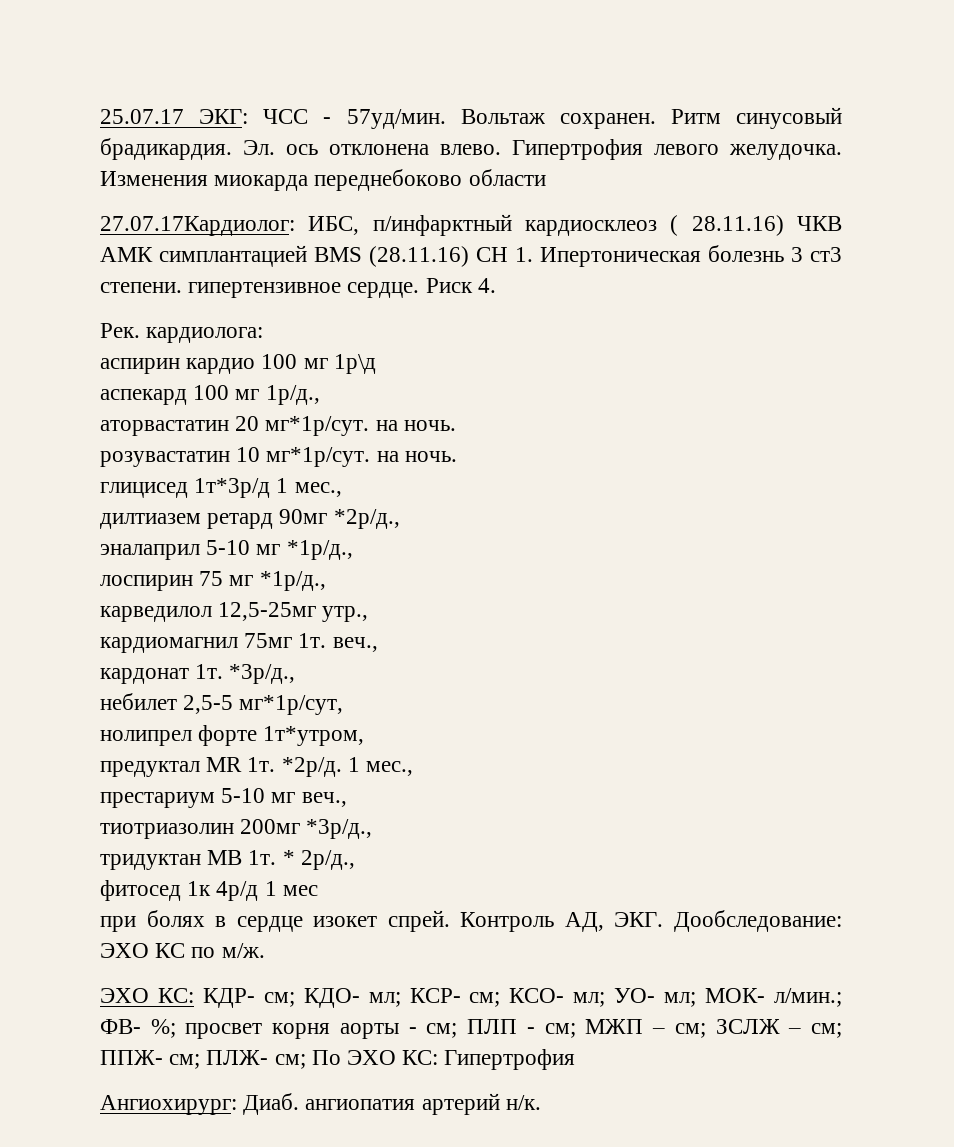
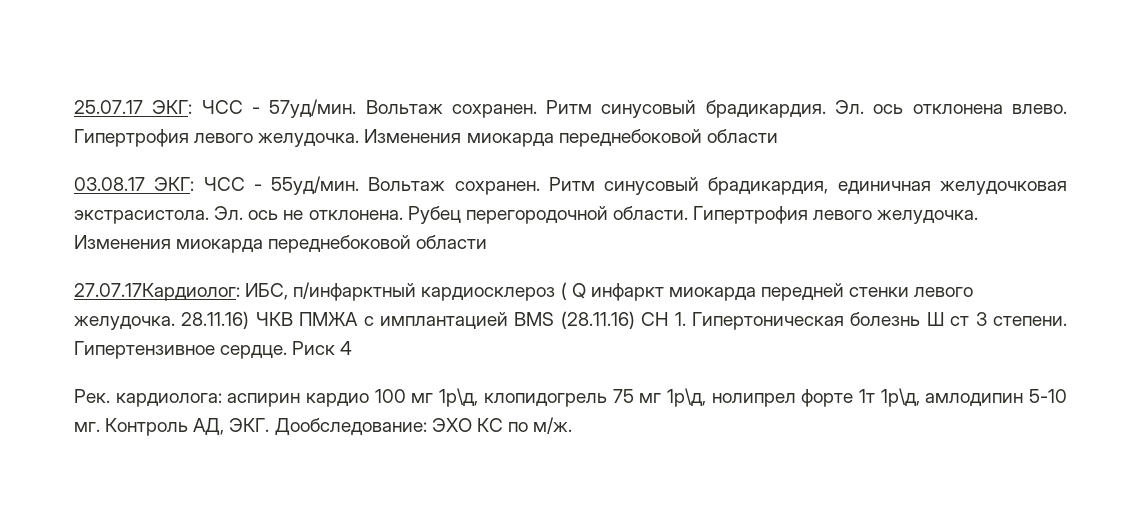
[314,169,546,191] [100,214,843,236] [100,245,842,267] [100,282,342,298] переднебоково области // 27.07.17Кардиолог: ИБС, п/инфарктный кардиосклеоз ( 28.11.16) ЧКВ АМК симплантацией ВМS (28.11.16) СН 1. Ипертоническая болезнь 3 ст3 степени. гипертензивное -> [558,129,778,147] [74,176,1067,195] [74,206,979,224] [74,235,488,253] [74,282,974,301] [74,311,1067,330] [74,341,215,359] переднебоковой области // 03.08.17 ЭКГ: ЧСС - 55уд/мин. Вольтаж сохранен. Ритм синусовый брадикардия, единичная желудочковая экстрасистола. Эл. ось не отклонена. Рубец перегородочной области. Гипертрофия левого желудочка. Изменения миокарда переднебоковой области // 27.07.17Кардиолог: ИБС, п/инфарктный кардиосклероз ( Q инфаркт миокарда передней стенки левого желудочка. 28.11.16) ЧКВ ПМЖА с имплантацией ВМS (28.11.16) СН 1. Гипертоническая болезнь Ш ст 3 степени. Гипертензивное
[477,278,496,293] 4. -> [340,341,353,355] 4
(264, 335) // -> (222, 400) none
[333,354,376,374] [100,385,320,405] [100,416,456,436] [100,447,457,467] [100,478,342,498] [100,509,400,529] [100,540,353,560] [100,571,326,591] [100,602,369,622] [100,633,378,653] [100,664,296,684] [100,693,344,715] [100,725,365,746] [100,757,414,777] [100,788,347,808] [100,819,373,839] [100,850,355,870] [100,880,318,901] [100,910,450,932] 1р\д // аспекард 100 мг 1р/д., // аторвастатин 20 мг*1р/сут. на ночь. // розувастатин 10 мг*1р/сут. на ночь. // глицисед 1т*3р/д 1 мес., // дилтиазем ретард 90мг *2р/д., // эналаприл 5-10 мг *1р/д., // лоспирин 75 мг *1р/д., // карведилол 12,5-25мг утр., // кардиомагнил 75мг 1т. веч., // кардонат 1т. *3р/д., // небилет 2,5-5 мг*1р/сут, // нолипрел форте 1т*утром, // предуктал МR 1т. *2р/д. 1 мес., // престариум 5-10 мг веч., // тиотриазолин 200мг *3р/д., // тридуктан МВ 1т. * 2р/д., // фитосед 1к 4р/д 1 мес // при болях в сердце изокет спрей. -> [439,388,1067,407] [74,422,100,432] 1р\д, клопидогрель 75 мг 1р\д, нолипрел форте 1т 1р\д, амлодипин 5-10 мг.
[100,988,842,1008] [100,1019,843,1039] [100,1049,576,1070] [100,1093,541,1115] // ЭХО КС: КДР- см; КДО- мл; КСР- см; КСО- мл; УО- мл; МОК- л/мин.; ФВ- %; просвет корня аорты - см; ПЛП - см; МЖП – см; ЗСЛЖ – см; ППЖ- см; ПЛЖ- см; По ЭХО КС: Гипертрофия // Ангиохирург: Диаб. ангиопатия артерий н/к. -> (573, 425) none

